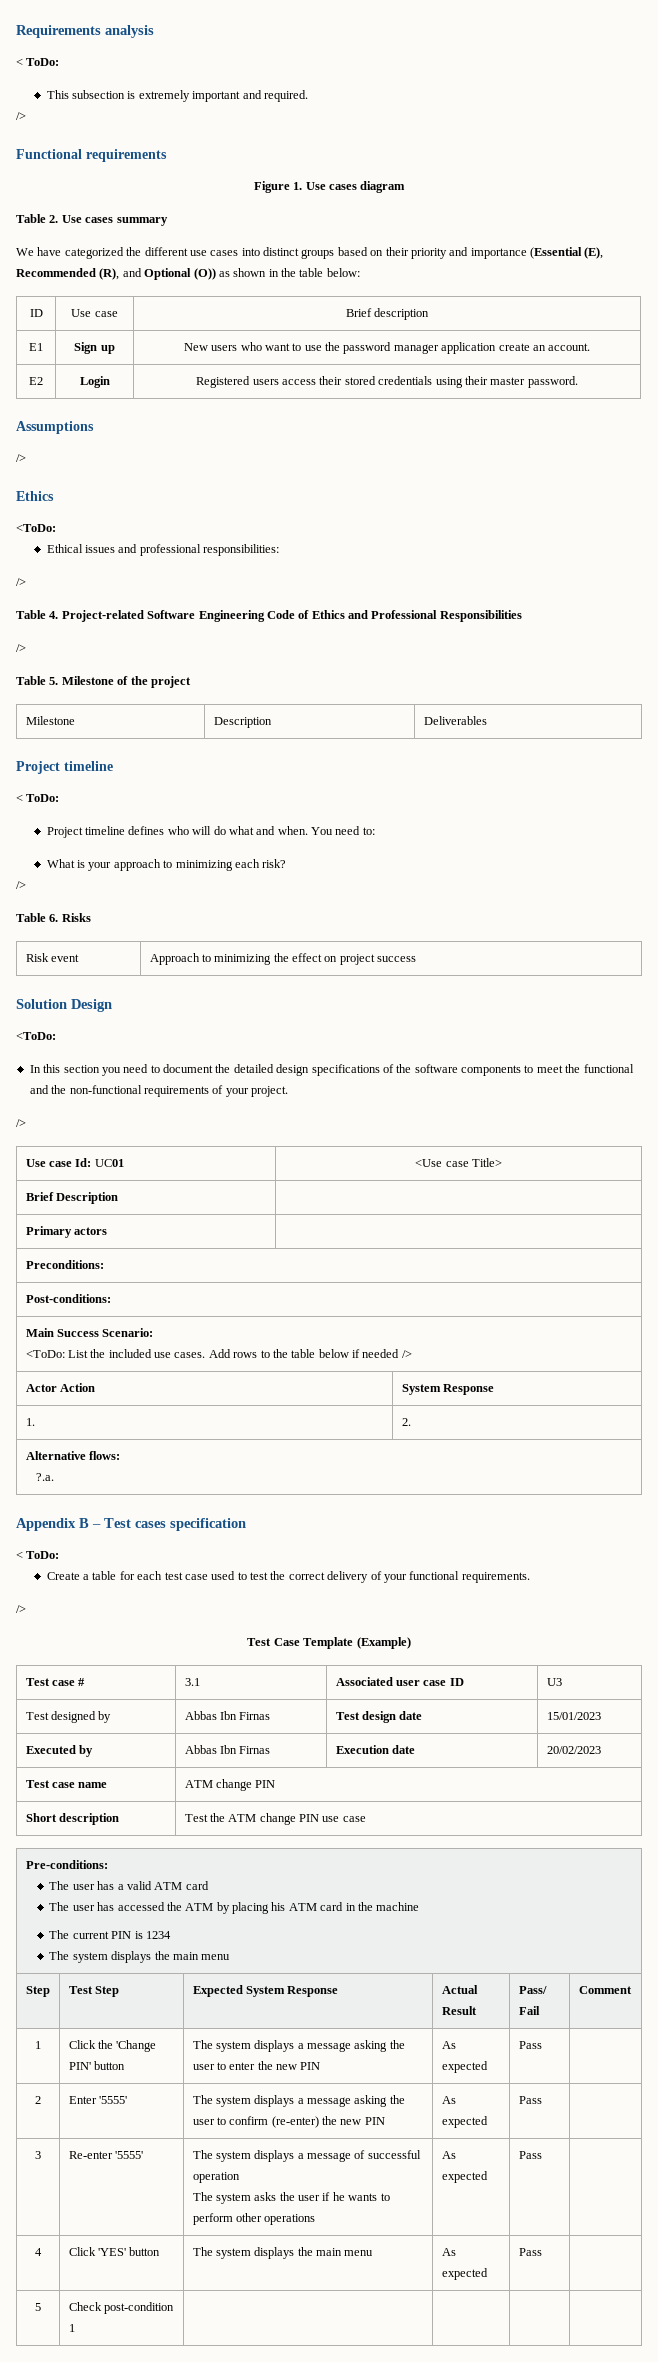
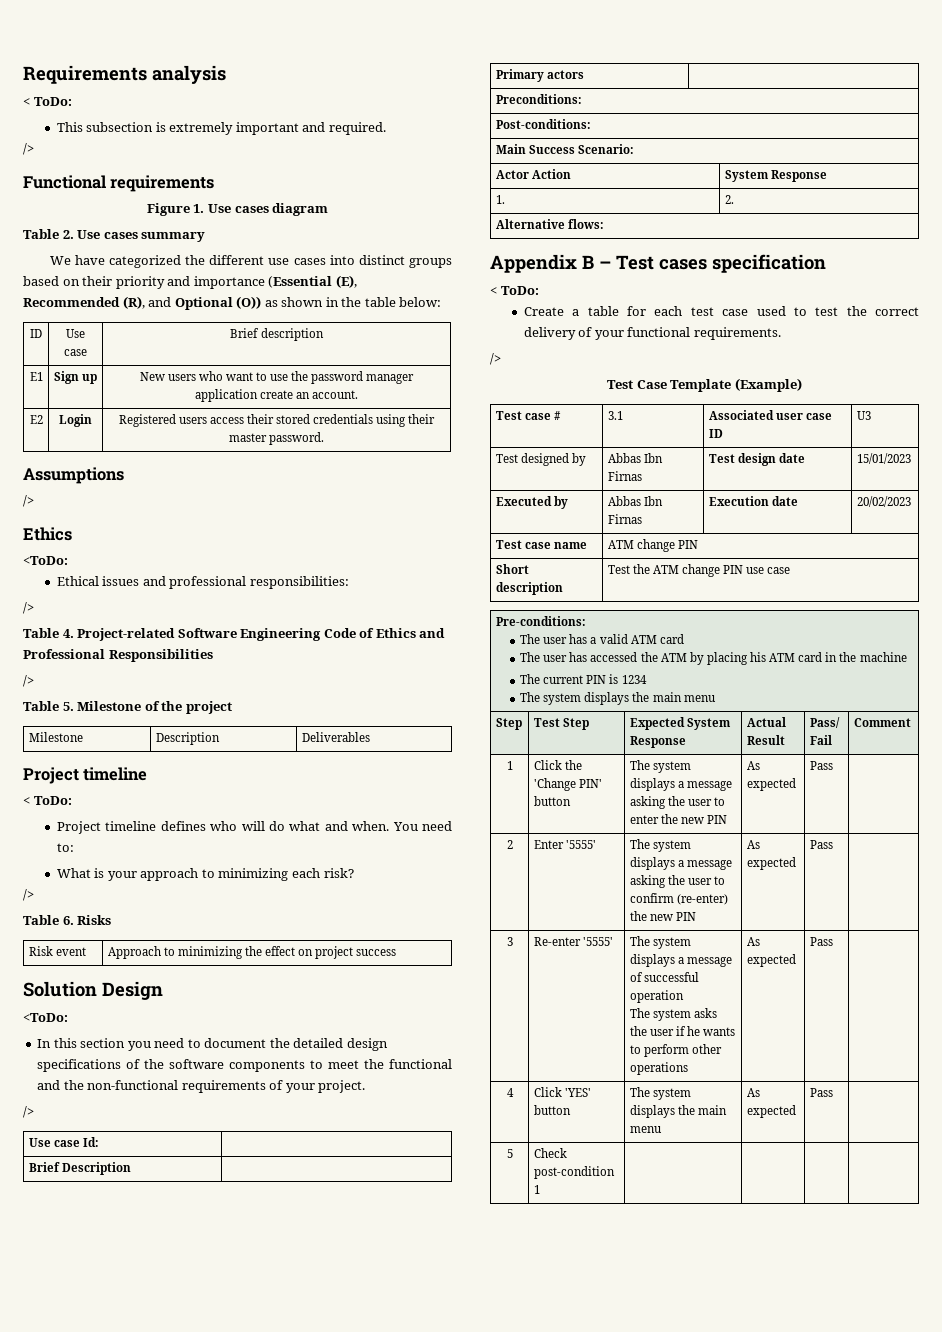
[94,1159,124,1167] [415,1158,502,1167] UC01 | <Use case Title> -> (99, 1142) |
[25,1349,412,1358] // <ToDo: List the included use cases. Add rows to the table below if needed /> -> (634, 149) none
[35,1473,54,1481] // ?.a. -> (604, 224) none

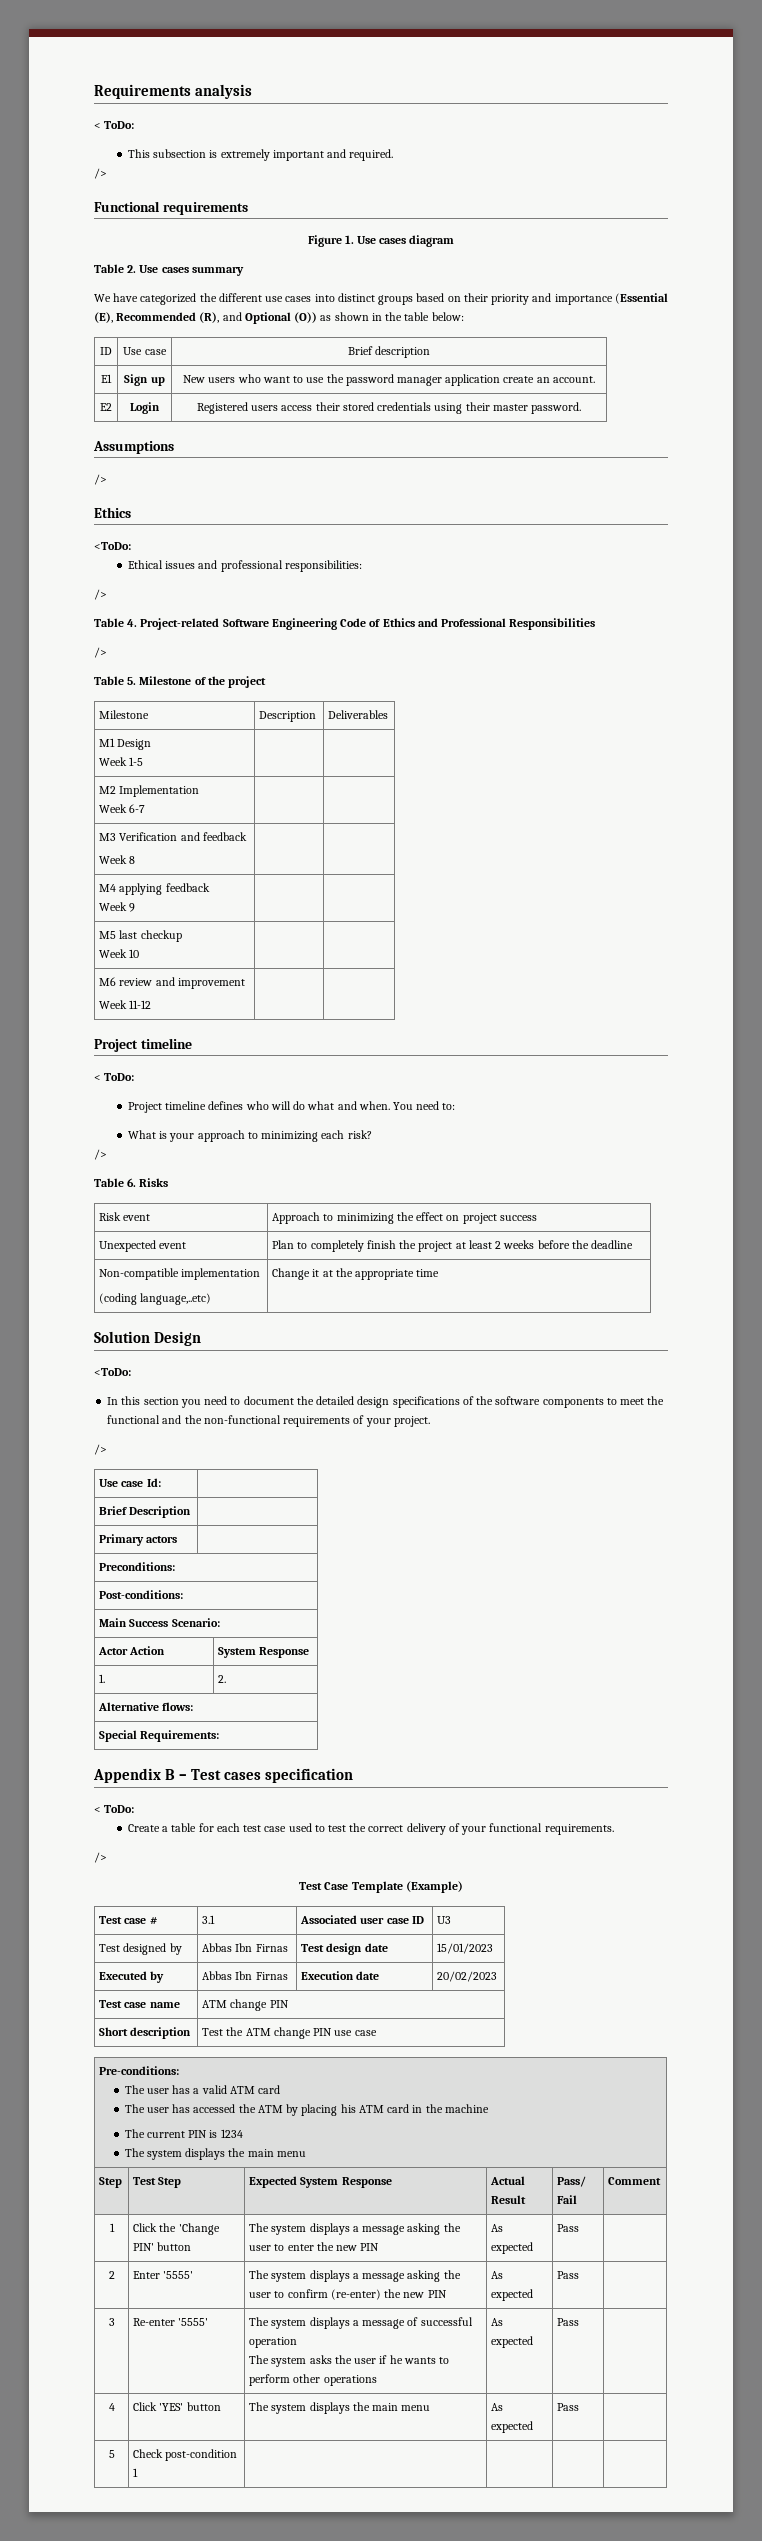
(370, 737) none -> [99,738,152,750] [99,757,144,766] [99,785,200,797] [99,804,146,813] [99,832,247,841] [99,855,136,864] [99,883,210,895] [99,902,136,912] [99,930,182,942] [99,949,140,958] [99,977,245,989] [99,1000,152,1009] // M1 Design // Week 1-5 | | // M2 Implementation // Week 6-7 | | // M3 Verification and feedback // Week 8 | | // M4 applying feedback // Week 9 | | // M5 last checkup // Week 10 | | // M6 review and improvement // Week 11-12 | |
(397, 952) none -> [99,1240,187,1252] [272,1240,633,1252] [99,1268,261,1280] [99,1293,212,1305] [272,1268,440,1280] // Unexpected event | Plan to completely finish the project at least 2 weeks before the deadline // Non-compatible implementation // (coding language,..etc) | Change it at the appropriate time
(604, 224) none -> [99,1730,220,1742] // Special Requirements:

